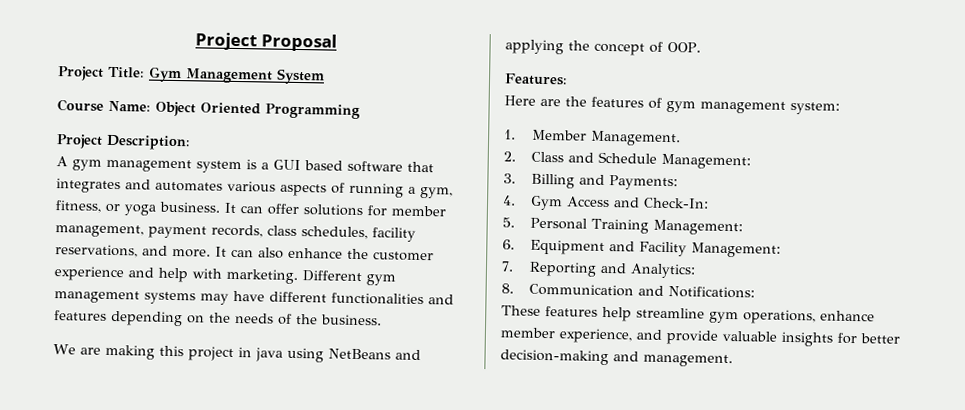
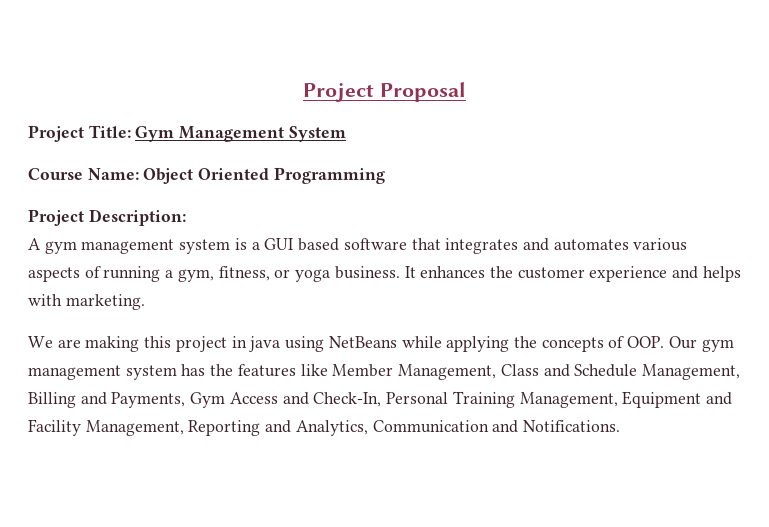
[240,203,446,217] [55,224,416,242] [55,244,343,259] can offer solutions for member management, payment records, class schedules, facility reservations, and more. It can also enhance -> [420,266,486,278] enhances
[158,267,188,283] help -> [702,266,741,282] helps
[302,270,396,286] [54,290,454,306] [54,310,382,327] Different gym management systems may have different functionalities and features depending on the needs of the business. -> (145, 302) none
[394,349,421,361] and -> [401,336,442,348] while
[594,42,645,56] concept -> [541,337,604,352] concepts
[504,73,568,86] [504,95,840,115] [504,129,681,147] [503,151,751,170] [503,173,678,191] [502,195,709,211] [502,217,743,236] [502,239,781,258] [501,261,696,279] [501,283,755,299] [501,305,875,325] [500,327,900,347] [500,349,733,368] // Features: // Here are the features of gym management system: // 1. Member Management. // 2. Class and Schedule Management: // 3. Billing and Payments: // 4. Gym Access and Check-In: // 5. Personal Training Management: // 6. Equipment and Facility Management: // 7. Reporting and Analytics: // 8. Communication and Notifications: // These features help streamline gym operations, enhance member experience, and provide valuable insights for better decision-making and management. -> [668,336,734,352] [28,364,740,380] [28,391,732,408] [28,419,621,436] Our gym management system has the features like Member Management, Class and Schedule Management, Billing and Payments, Gym Access and Check-In, Personal Training Management, Equipment and Facility Management, Reporting and Analytics, Communication and Notifications.

